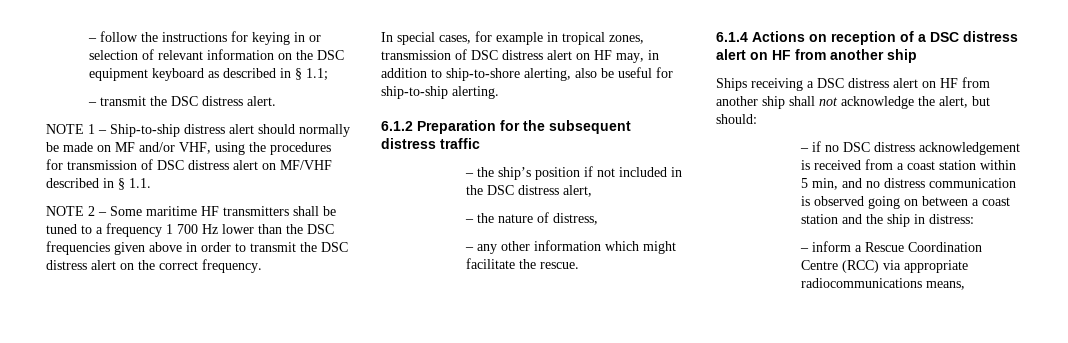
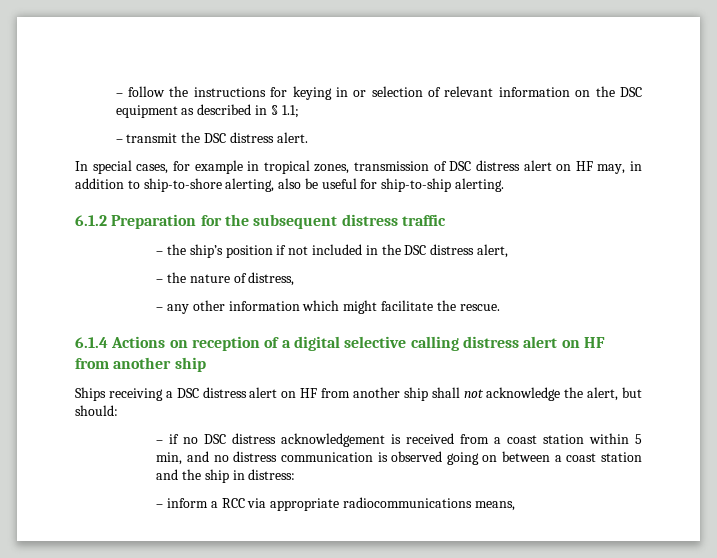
[151,68,204,81] keyboard -> (178, 111) none
[46,124,350,137] [46,142,331,155] [46,159,332,170] [46,178,151,190] [46,206,336,216] [46,223,334,237] [46,241,348,255] [46,259,262,273] // NOTE 1 – Ship-to-ship distress alert should normally be made on MF and/or VHF, using the procedures for transmission of DSC distress alert on MF/VHF described in § 1.1. // NOTE 2 – Some maritime HF transmitters shall be tuned to a frequency 1 700 Hz lower than the DSC frequencies given above in order to transmit the DSC distress alert on the correct frequency. -> (308, 137) none
[930,32,959,42] DSC -> [293,336,459,351] digital selective calling
[865,242,983,252] [801,260,880,273] Rescue Coordination Centre (RCC) -> [221,498,245,508] RCC

